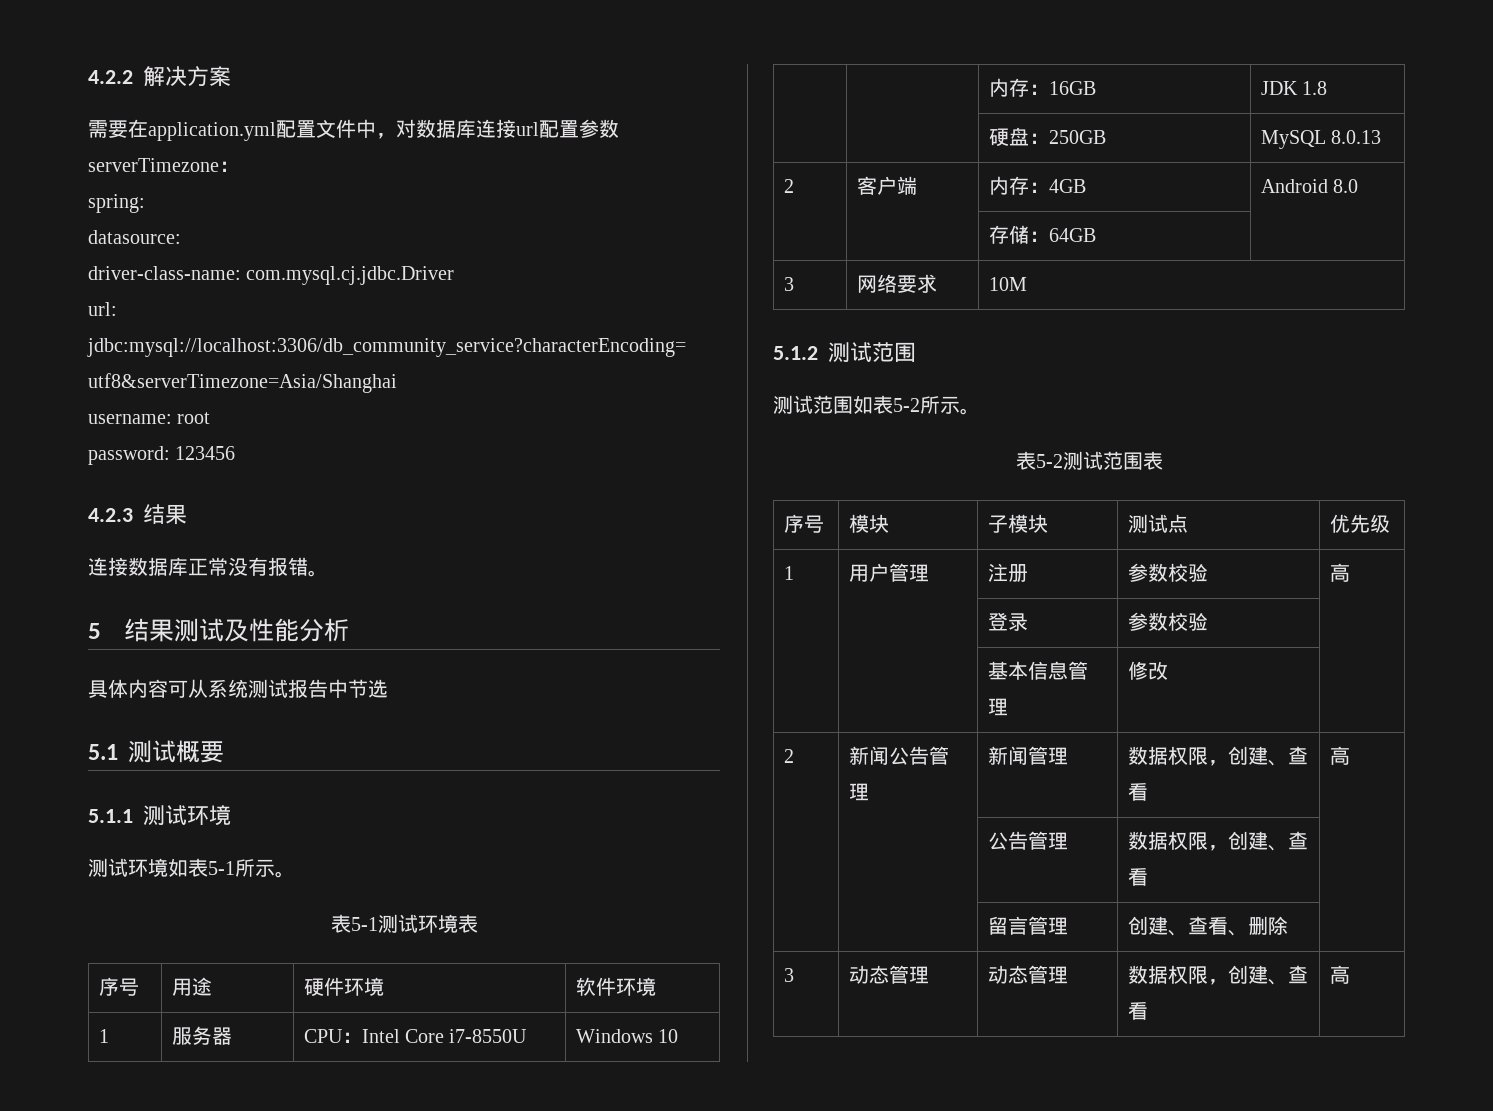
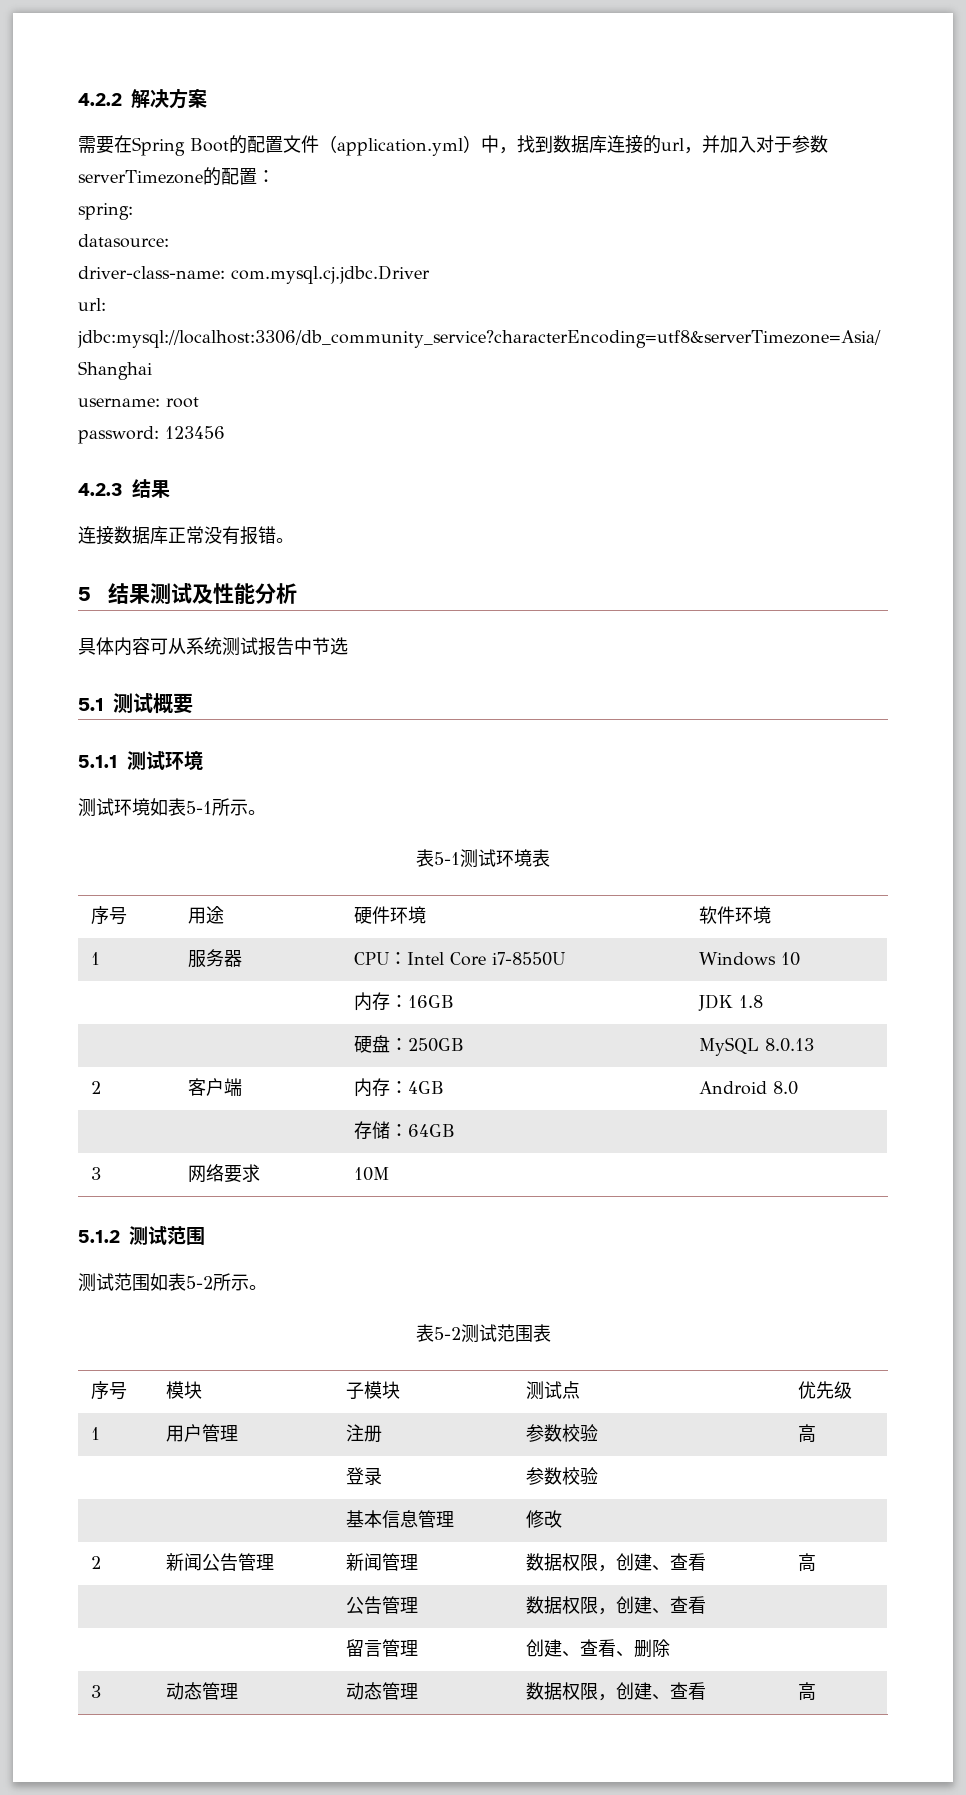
[148,119,579,141] application.yml配置文件中，对数据库连接url配置 -> [132,135,792,156] Spring Boot的配置文件（application.yml）中，找到数据库连接的url，并加入对于
(219, 165) none -> [203,167,257,186] 的配置

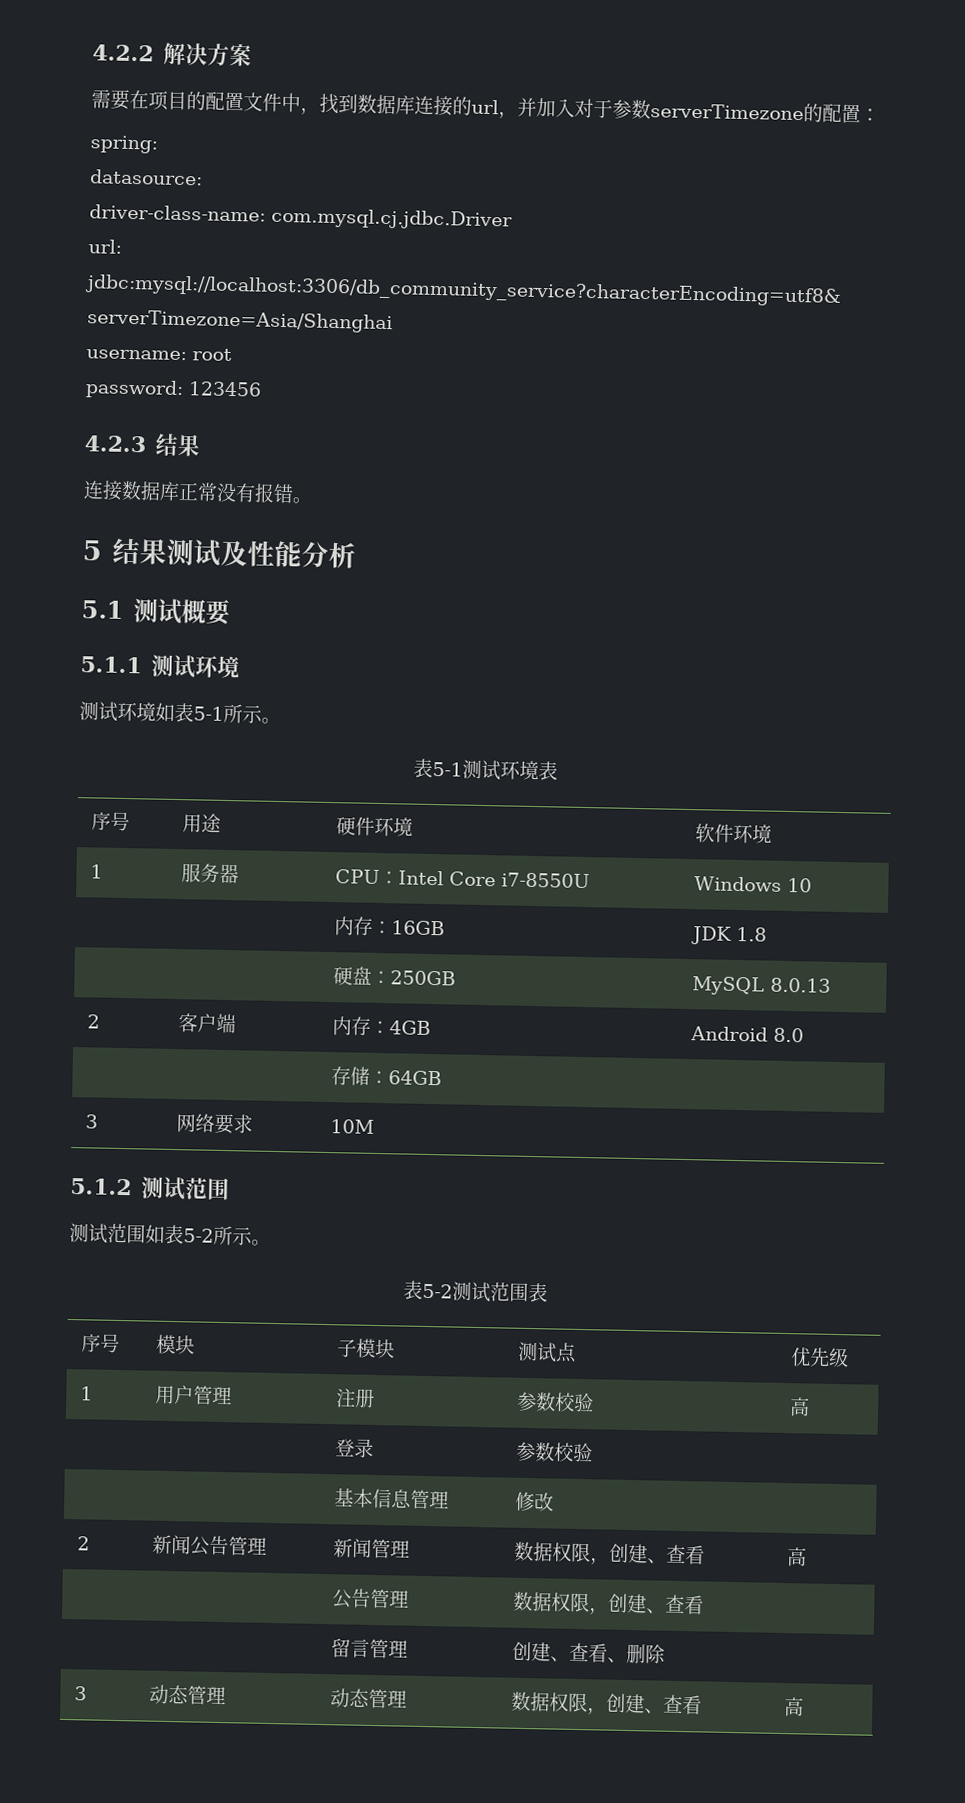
[132,137,229,156] Spring Boot -> [148,90,187,111] 项目
[319,135,481,156] （application.yml） -> (282, 102) none
[78,637,348,656] // 具体内容可从系统测试报告中节选 -> (356, 555) none

